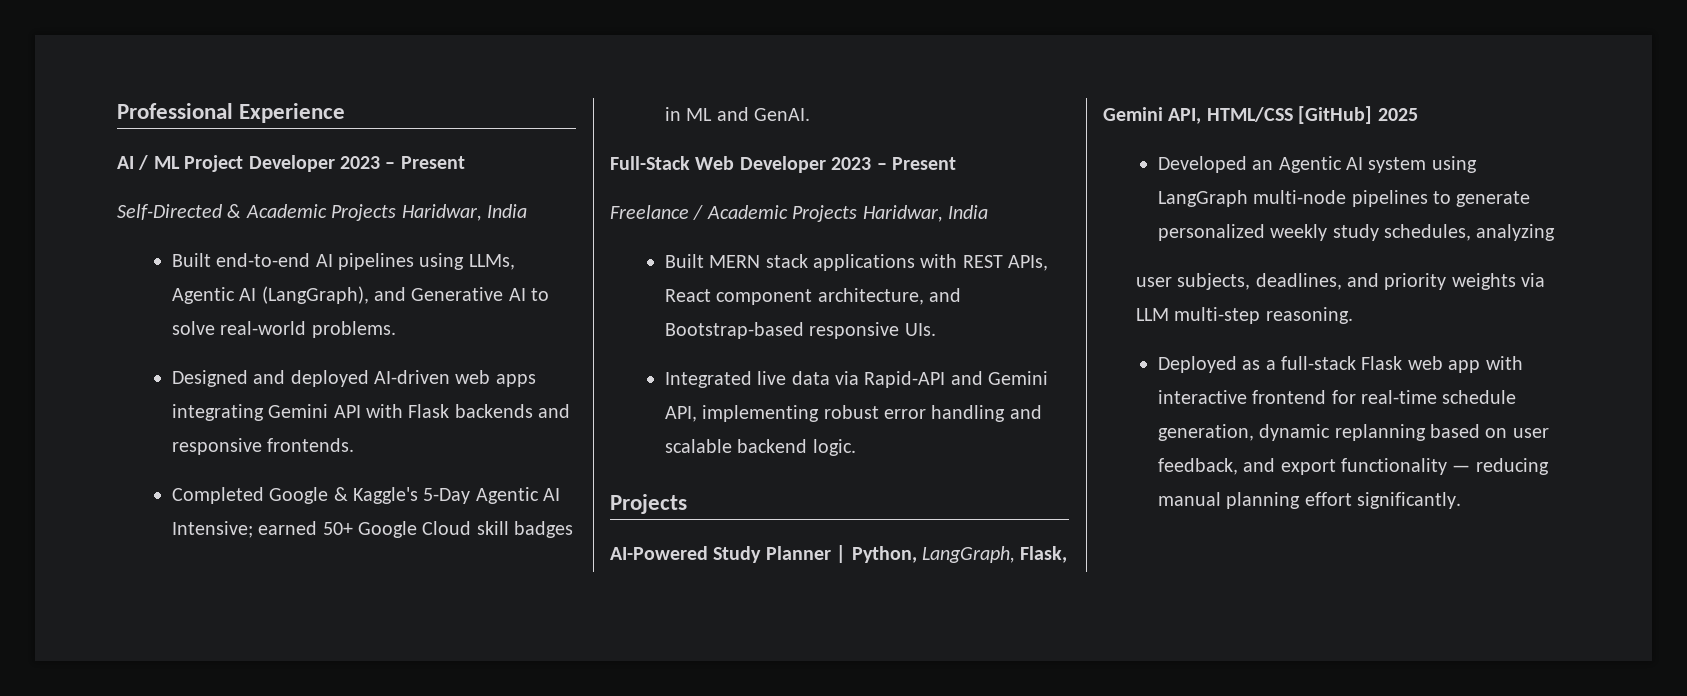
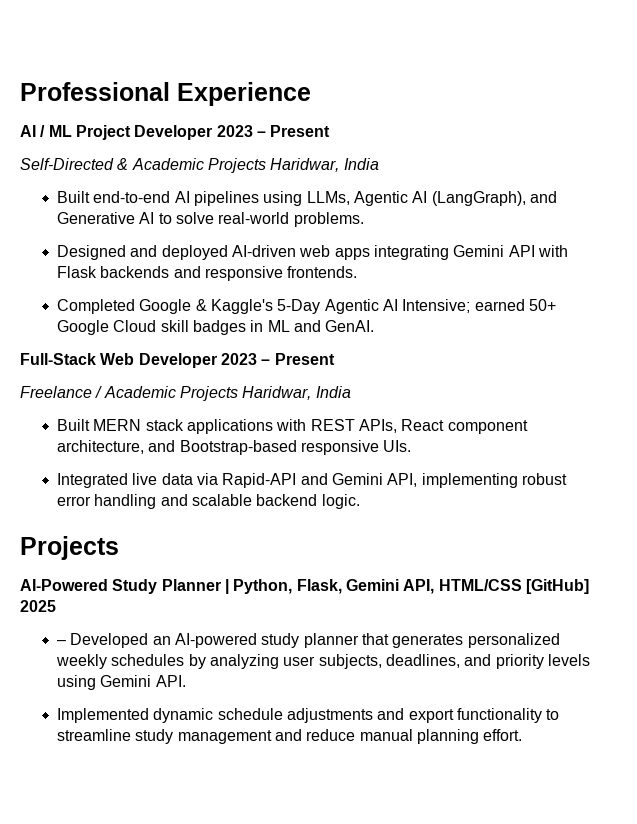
[922,546,1015,563] LangGraph, -> (293, 586) none
(1418, 114) none -> [57,640,67,645] –
[1278,156,1477,173] [1157,190,1531,207] [1157,224,1471,241] Agentic AI system using LangGraph multi-node pipelines to generate personalized weekly study schedules, -> [175,633,560,648] [56,654,206,669] AI-powered study planner that generates personalized weekly schedules by
(1556, 232) // -> (280, 661) none
[1451,273,1546,290] [1135,307,1353,324] [1157,356,1523,373] [1157,390,1517,404] [1157,424,1549,441] [1157,458,1549,475] [1157,492,1461,509] weights via LLM multi-step reasoning. // Deployed as a full-stack Flask web app with interactive frontend for real-time schedule generation, dynamic replanning based on user feedback, and export functionality — reducing manual planning effort significantly. -> [547,654,590,666] [57,675,186,690] [57,708,560,723] [57,729,523,744] levels using Gemini API. // Implemented dynamic schedule adjustments and export functionality to streamline study management and reduce manual planning effort.

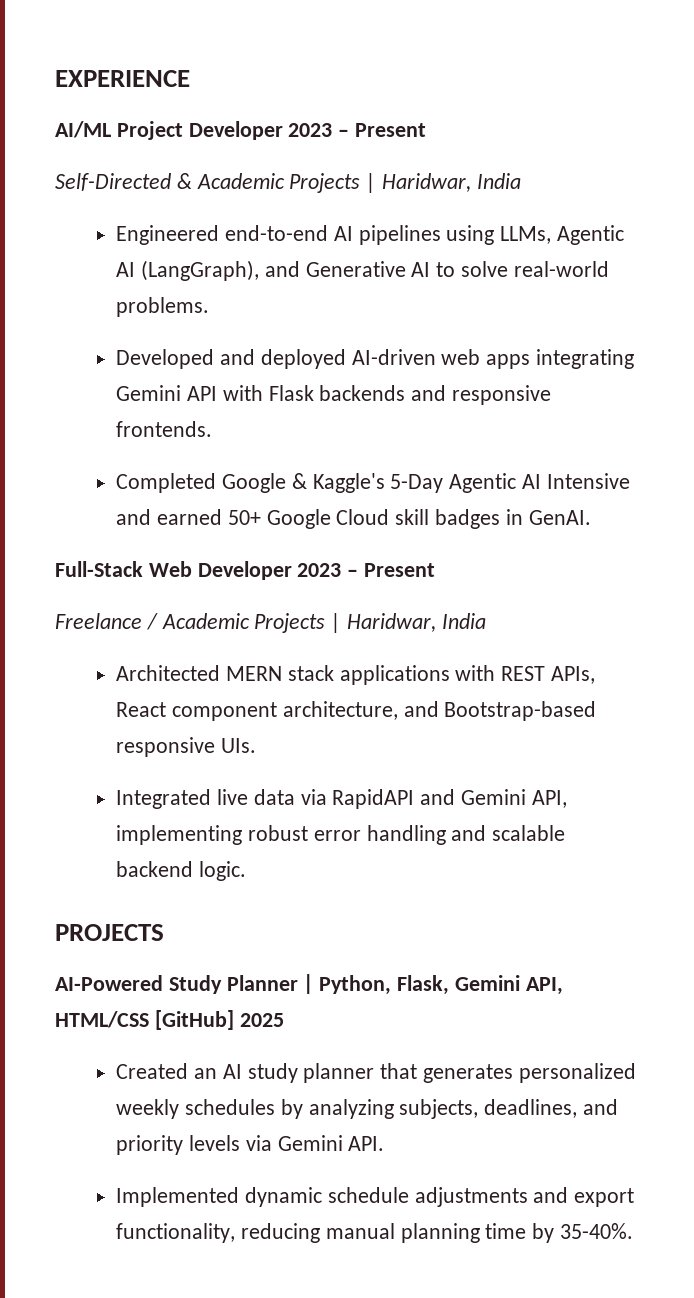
[20,82,311,106] [20,125,72,137] Professional Experience // AI / ML -> [55,70,190,87] [55,121,111,138] EXPERIENCE // AI/ML
[270,158,379,172] [57,191,91,203] Haridwar, India // Built -> [366,173,521,193] [116,225,220,245] | Haridwar, India // Engineered
[57,245,127,260] Designed -> [116,349,215,369] Developed
[402,299,471,313] Intensive; -> [546,473,630,489] [116,509,152,525] Intensive and
[267,320,322,332] ML and -> (523, 517) none
[242,386,351,400] [57,419,91,431] Haridwar, India // Built -> [331,613,486,633] [116,665,221,681] | Haridwar, India // Architected
[222,473,297,488] Rapid-API -> [332,789,415,809] RapidAPI
[20,536,119,560] Projects -> [55,924,164,941] PROJECTS
[57,633,258,648] – Developed an AI-powered -> [116,1063,242,1079] Created an AI
[283,656,316,666] user -> (394, 1109) none
[57,675,97,690] using -> [245,1135,272,1151] via
[457,708,560,723] [57,729,523,744] functionality to streamline study management and reduce manual planning effort. -> [116,1223,633,1243] functionality, reducing manual planning time by 35-40%.

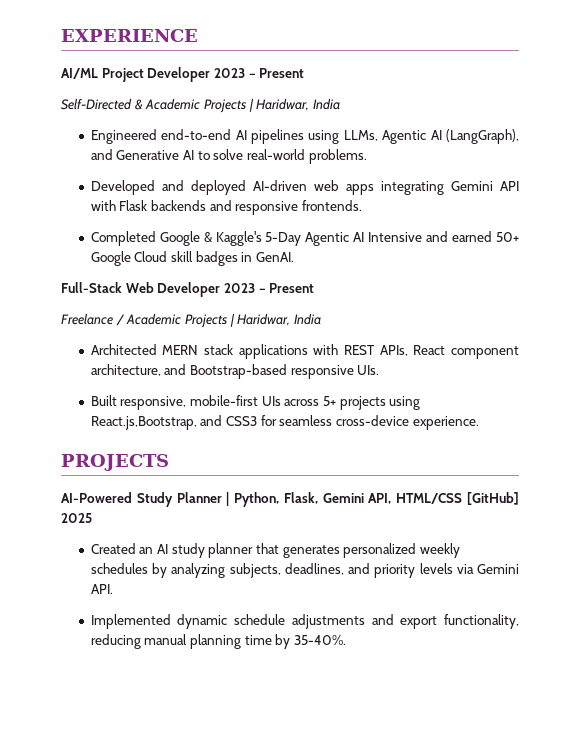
[116,789,567,809] [116,825,566,845] [116,861,246,881] Integrated live data via RapidAPI and Gemini API, implementing robust error handling and scalable backend logic. -> [90,395,421,410] [90,415,479,430] Built responsive, mobile-first UIs across 5+ projects using React.js,Bootstrap, and CSS3 for seamless cross-device experience.

